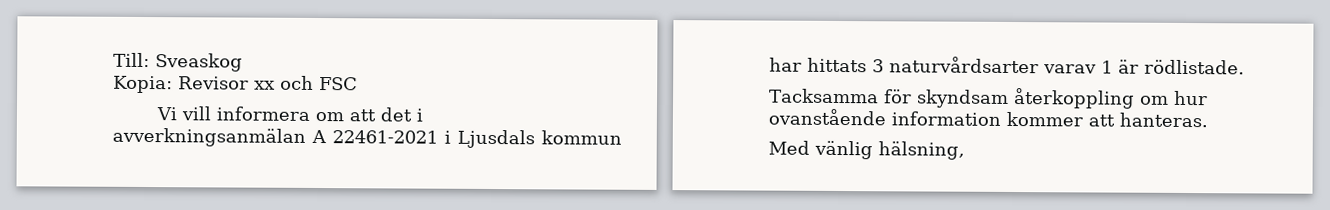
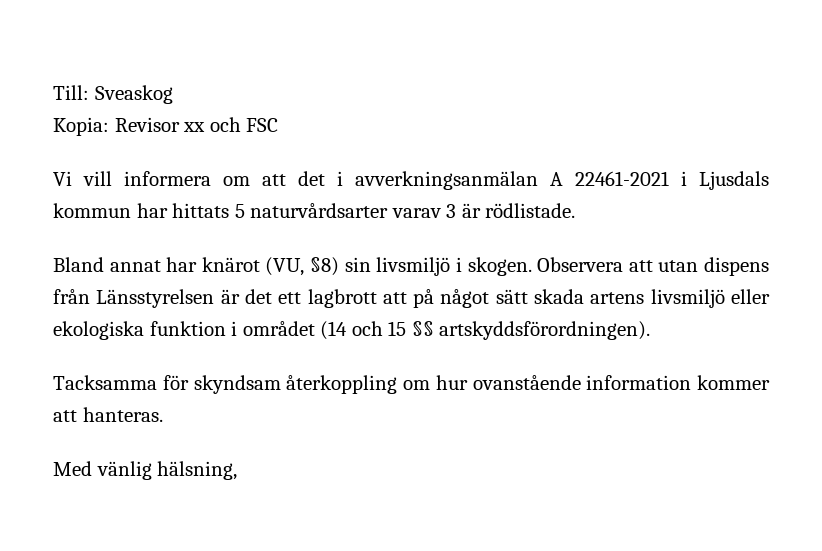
[872,59,884,73] 3 -> [234,204,245,218] 5
[1101,60,1113,74] 1 -> [446,204,457,218] 3
(1245, 67) none -> [53,257,770,276] [53,289,770,308] [53,321,651,340] // Bland annat har knärot (VU, §8) sin livsmiljö i skogen. Observera att utan dispens från Länsstyrelsen är det ett lagbrott att på något sätt skada artens livsmiljö eller ekologiska funktion i området (14 och 15 §§ artskyddsförordningen).

